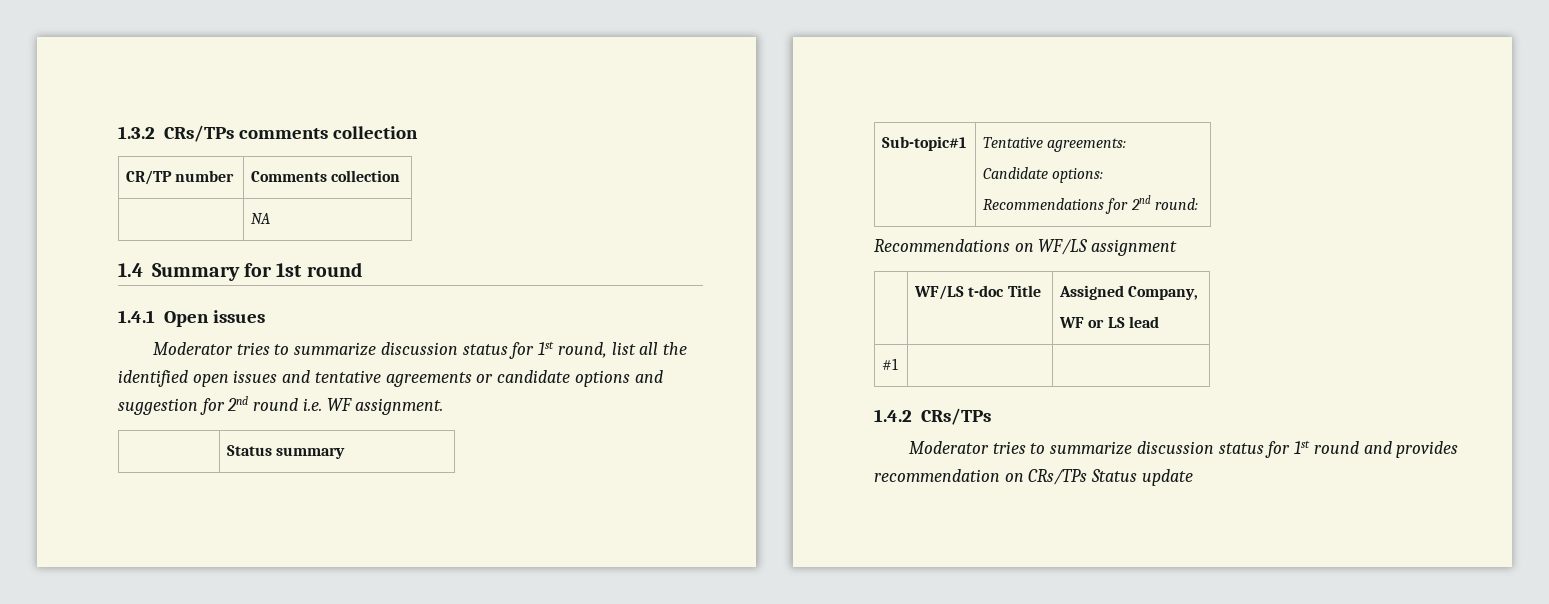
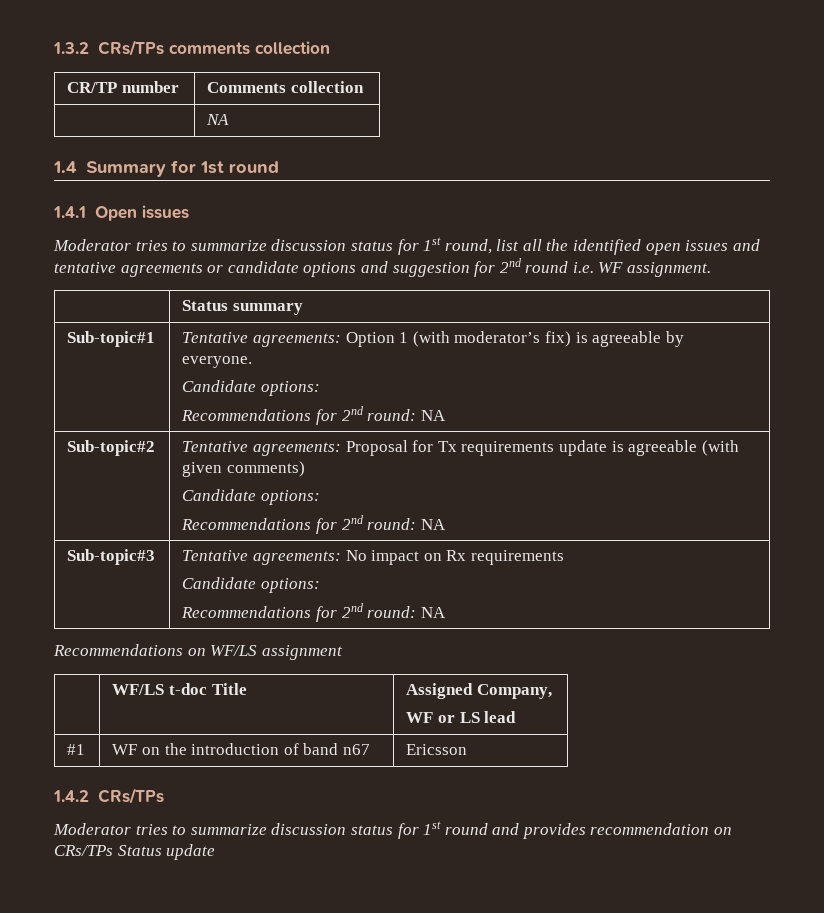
[983,167,1104,183] [983,195,1199,214] // Candidate options: // Recommendations for 2nd round: -> [345,331,684,347] [182,356,253,368] [182,380,320,396] [181,406,446,425] [67,440,156,456] [182,440,739,456] [182,461,305,477] [182,489,320,505] [181,515,446,534] [67,549,156,565] [182,550,564,565] [182,577,320,593] [181,603,446,622] Option 1 (with moderator’s fix) is agreeable by everyone. // Candidate options: // Recommendations for 2nd round: NA // Sub-topic#2 | Tentative agreements: Proposal for Tx requirements update is agreeable (with given comments) // Candidate options: // Recommendations for 2nd round: NA // Sub-topic#3 | Tentative agreements: No impact on Rx requirements // Candidate options: // Recommendations for 2nd round: NA
(899, 364) | -> [112,743,370,755] [406,744,468,755] WF on the introduction of band n67 | Ericsson

